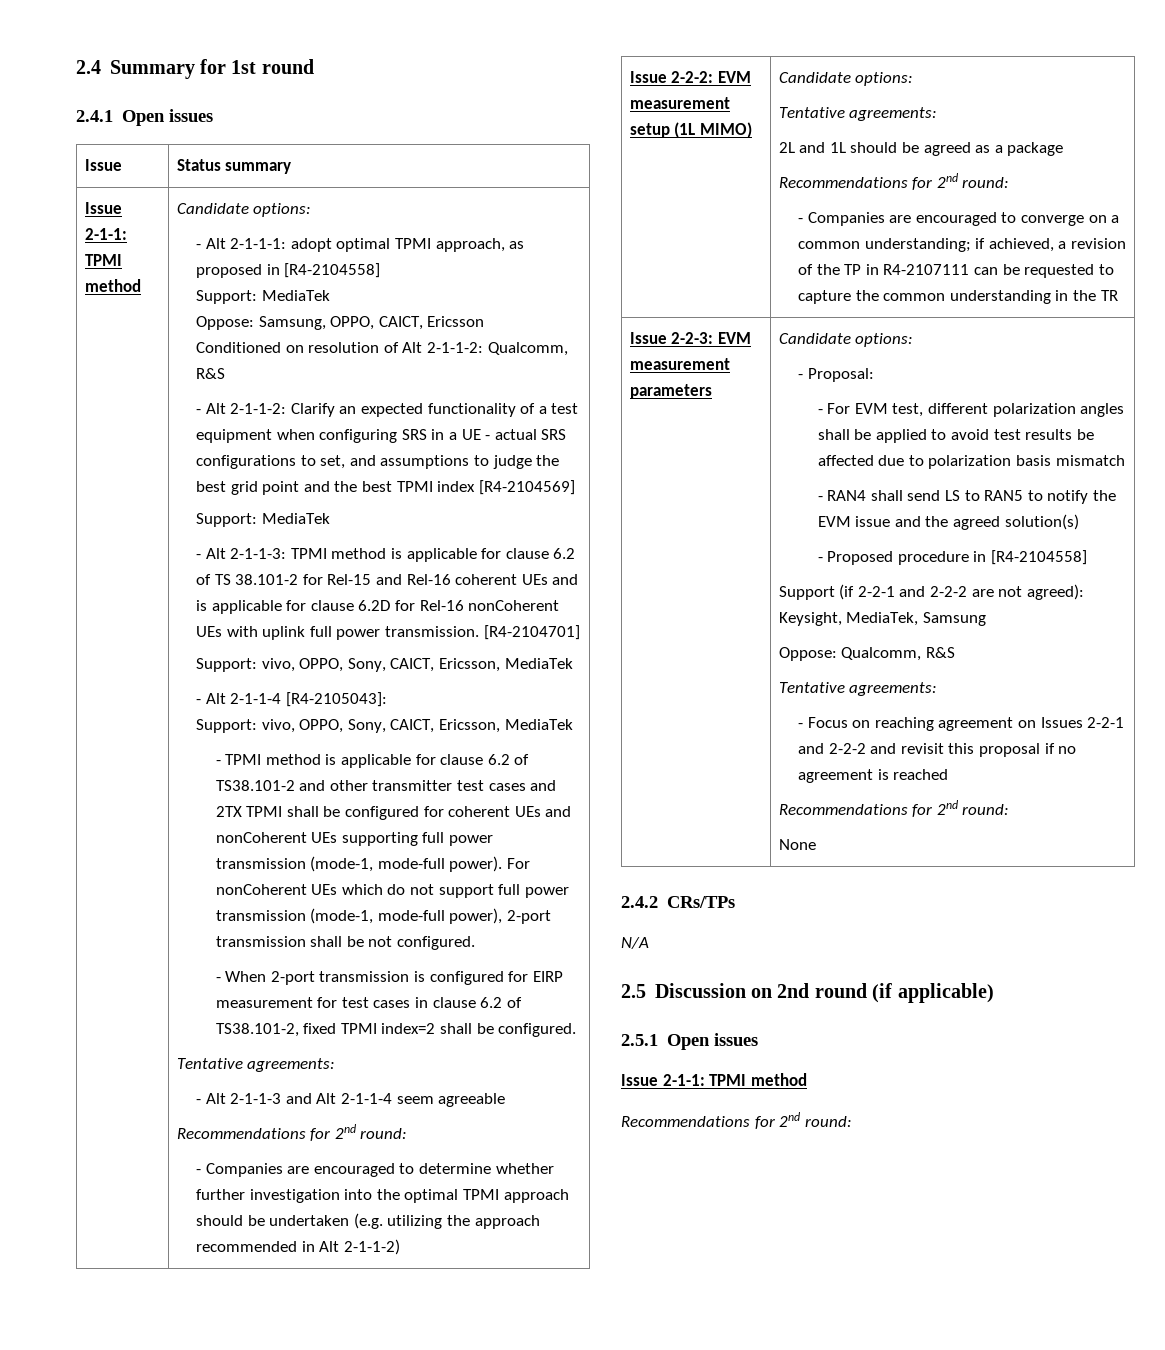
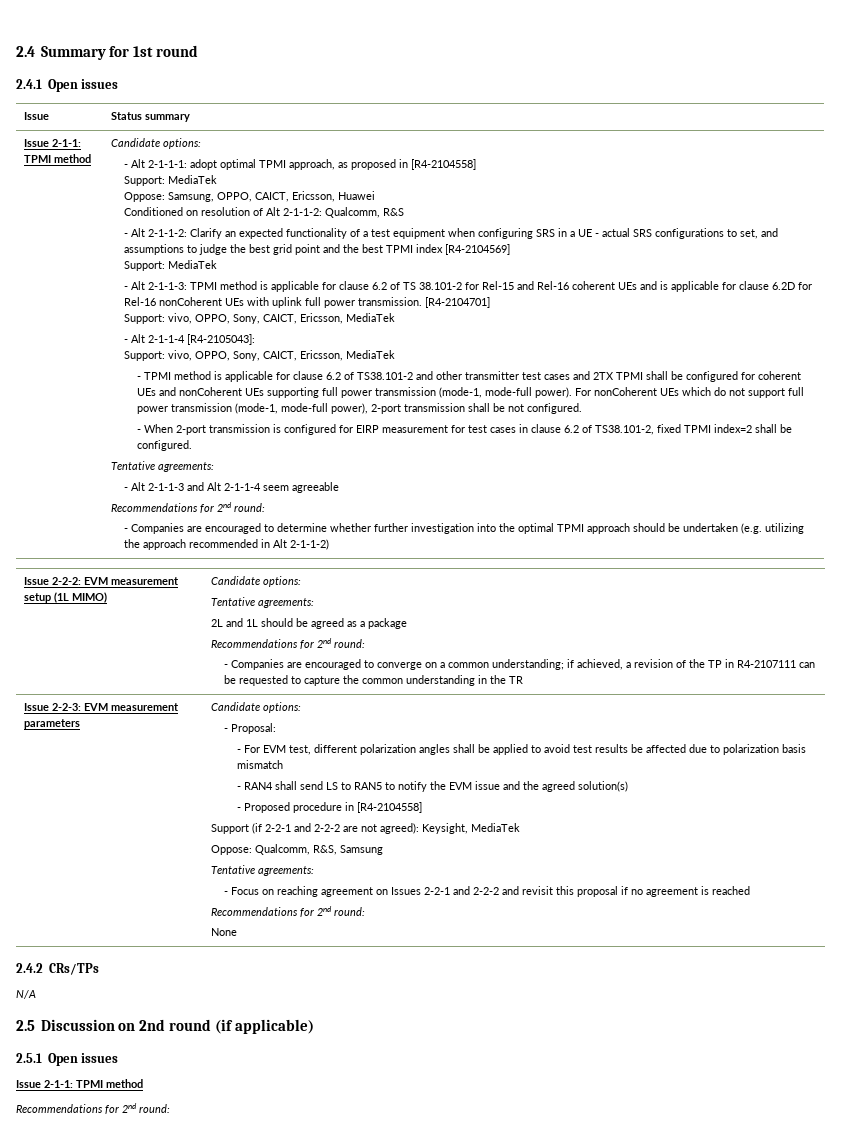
[427,316,485,327] Ericsson -> [291,191,375,202] Ericsson, Huawei
[846,612,986,626] MediaTek, Samsung -> [470,823,520,832] MediaTek
[925,647,955,658] R&S -> [312,845,383,855] R&S, Samsung

